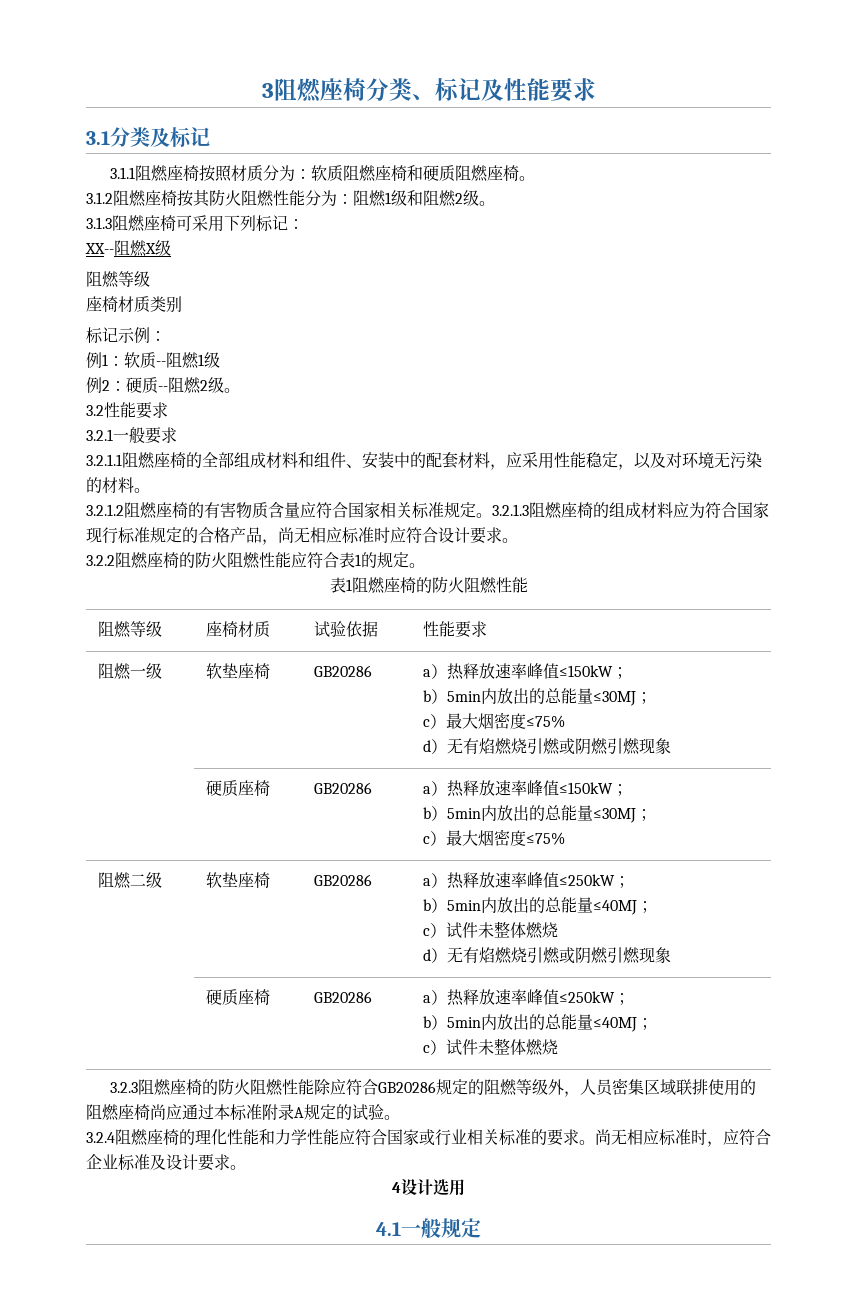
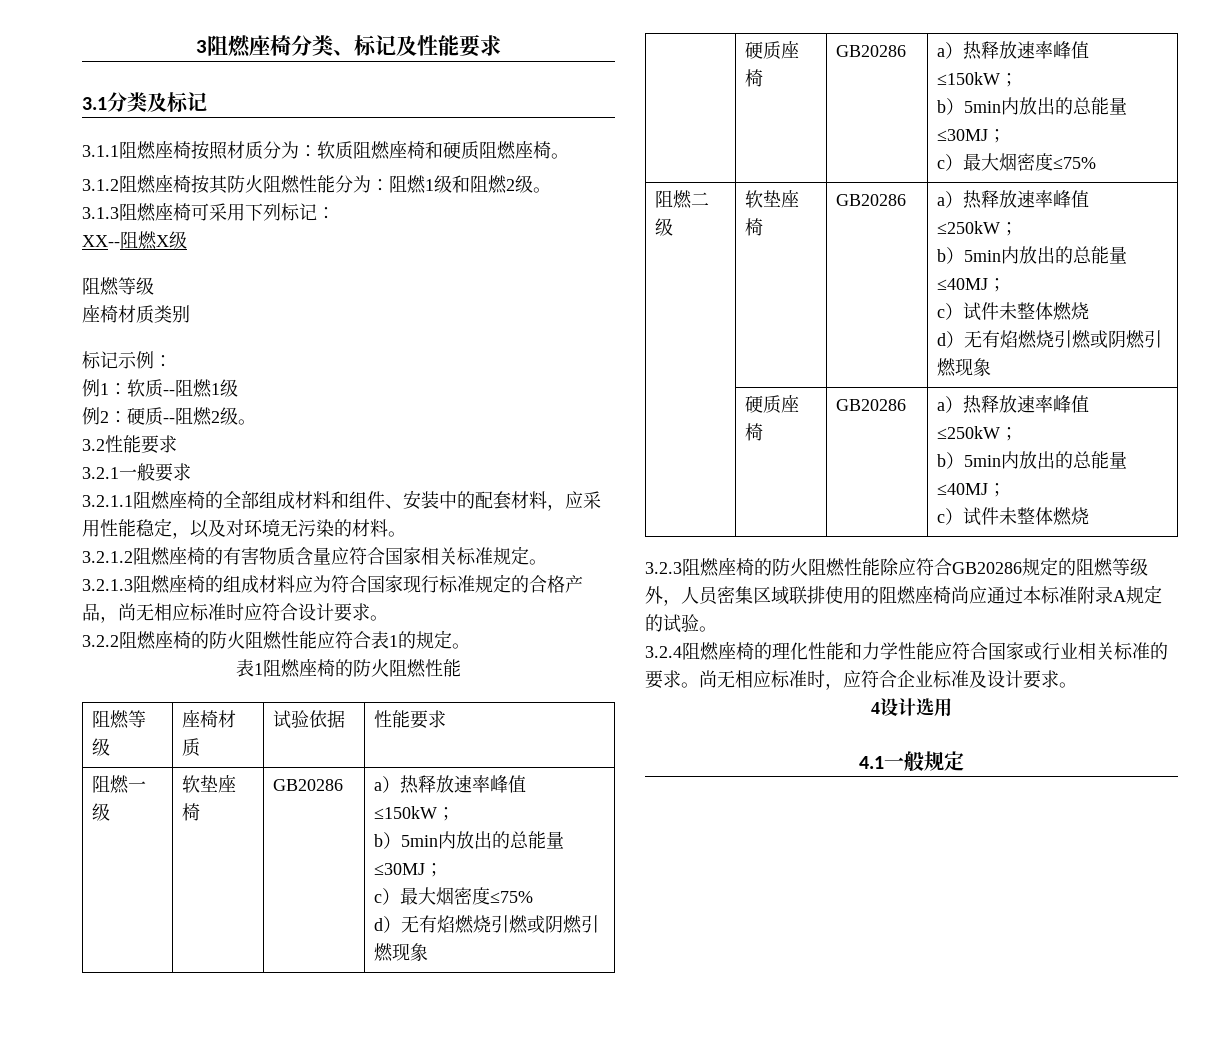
(492, 515) none -> (547, 562) //

